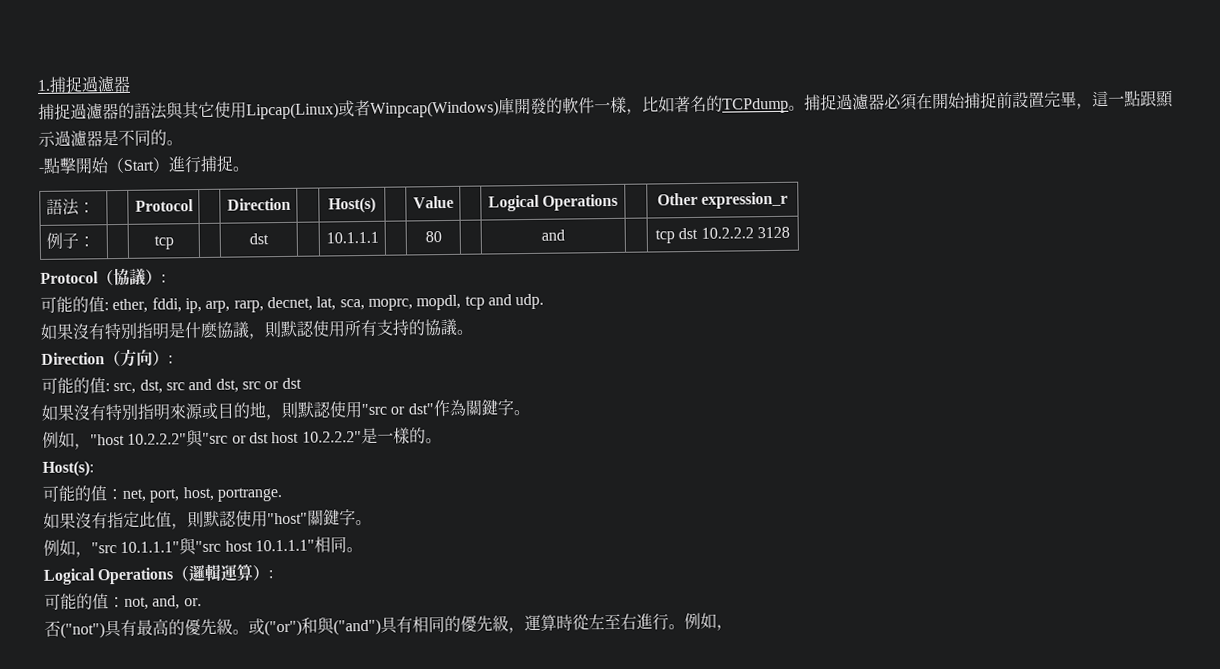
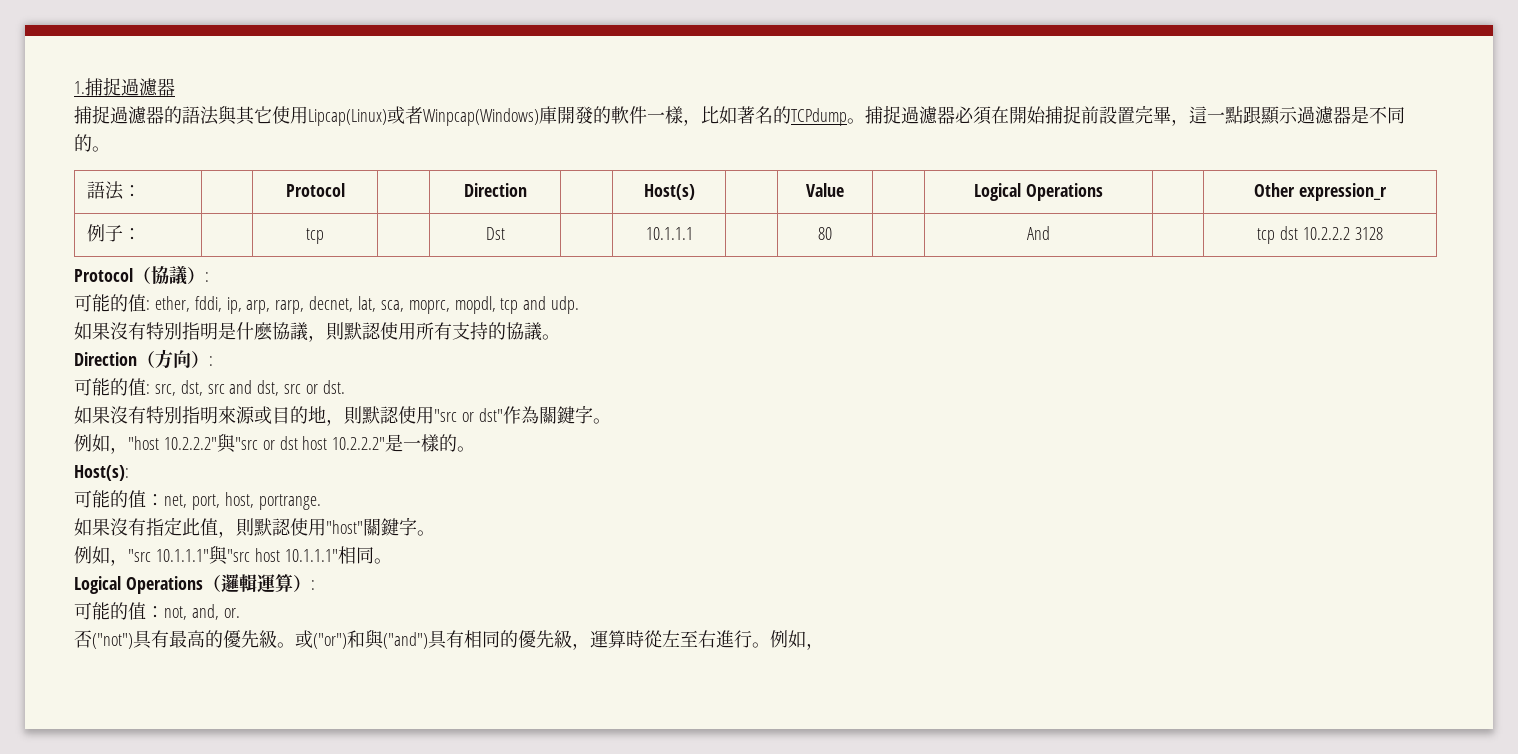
[38,155,249,174] // -點擊開始（Start）進行捕捉。 -> (110, 149) none
[249,233,269,245] dst -> [485,227,505,240] Dst
[541,229,565,241] and -> [1027,226,1050,240] And
[281,377,302,390] dst -> [322,380,345,394] dst.

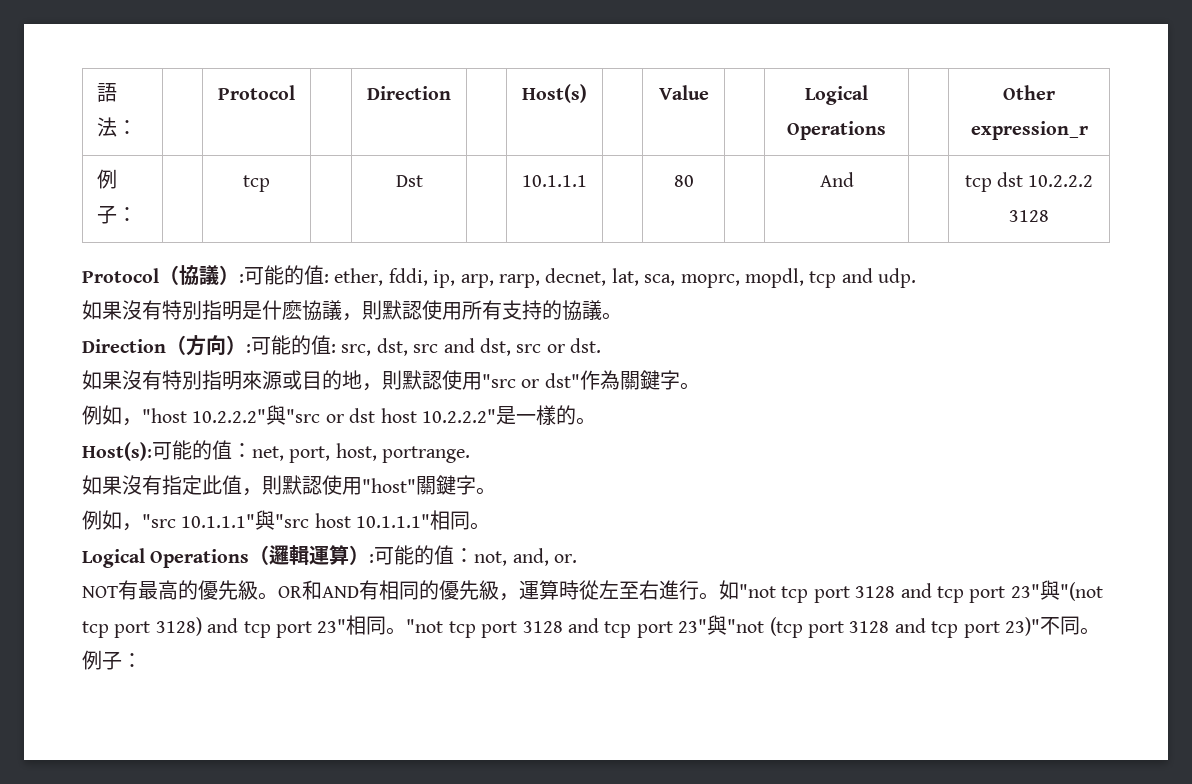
[74,77,175,96] [74,105,1405,126] [74,134,110,152] 1.捕捉過濾器 // 捕捉過濾器的語法與其它使用Lipcap(Linux)或者Winpcap(Windows)庫開發的軟件一樣，比如著名的TCPdump。捕捉過濾器必須在開始捕捉前設置完畢，這一點跟顯示過濾器是不同的。 // -> (97, 92) none
(209, 277) // -> (244, 278) none
(213, 361) // -> (251, 348) none
(129, 473) // -> (152, 451) none
(315, 585) // -> (375, 558) none
[74,630,152,649] 否("not")具 -> [82,586,118,598] NOT
[295,629,447,649] 或("or")和與("and")具 -> [278,580,359,600] OR和AND
[769,630,824,650] 例如， -> [719,580,1103,603] [82,615,1100,638] [82,650,142,670] 如"not tcp port 3128 and tcp port 23"與"(not tcp port 3128) and tcp port 23"相同。"not tcp port 3128 and tcp port 23"與"not (tcp port 3128 and tcp port 23)"不同。例子：

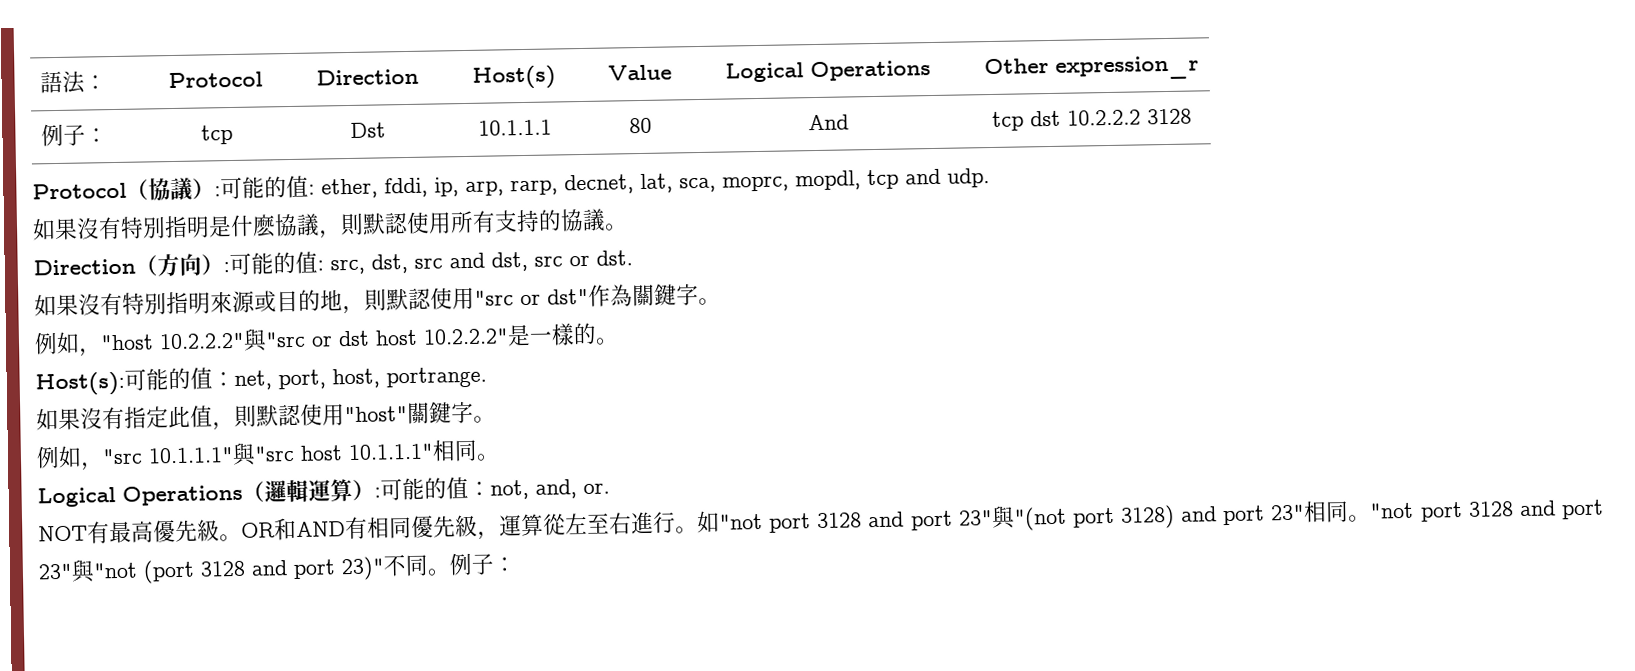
[178,580,198,600] 的 -> (154, 531) none
[419,580,439,600] 的 -> (412, 527) none
[559,580,579,600] 時 -> (544, 525) none
[781,583,964,603] tcp port 3128 and tcp -> [769,511,905,533] port 3128 and
[82,621,109,638] tcp -> (1067, 518) none
[243,621,271,638] tcp -> (1218, 514) none
[448,618,632,638] tcp port 3128 and tcp -> [1419,500,1556,522] port 3128 and
[769,617,959,638] (tcp port 3128 and tcp -> [143,559,288,584] (port 3128 and

